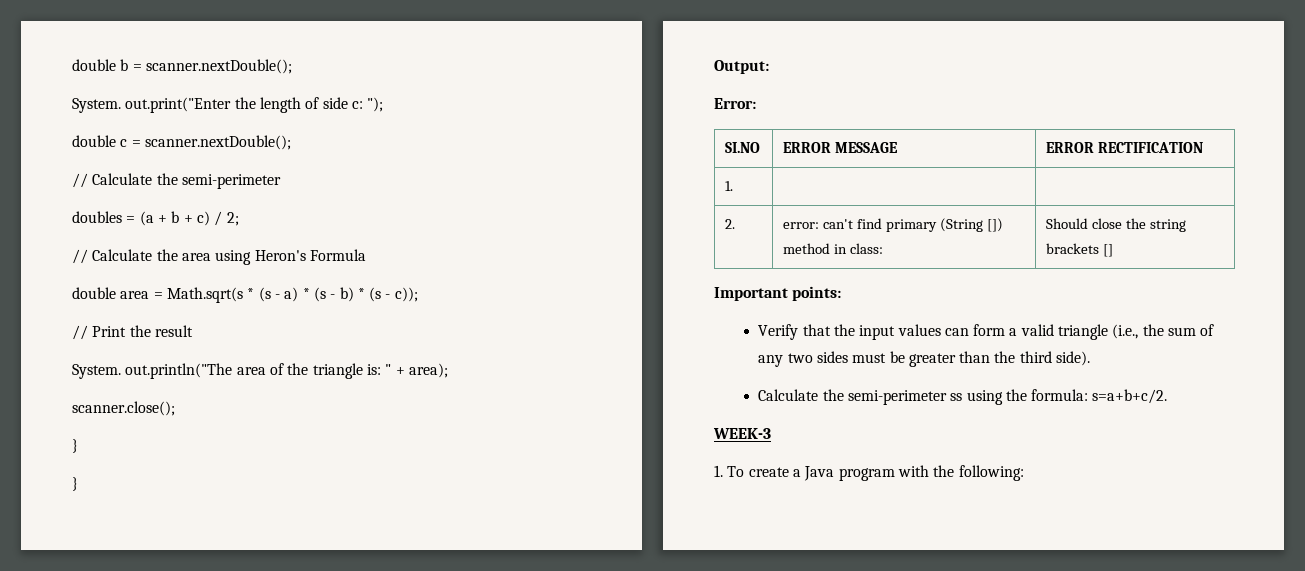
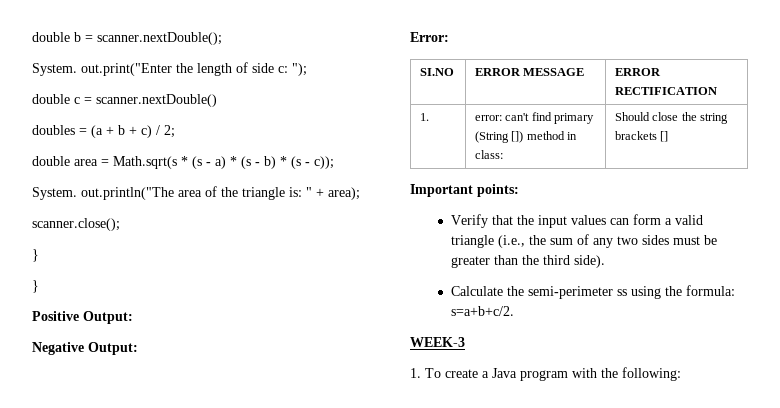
[144,135,291,150] [72,173,281,189] scanner.nextDouble(); // // Calculate the semi-perimeter -> [96,94,217,107] scanner.nextDouble()
[72,249,366,265] // // Calculate the area using Heron's Formula -> (175, 131) none
[72,325,193,340] // // Print the result -> (334, 162) none
(78, 484) none -> [32,311,133,324] [32,342,84,355] Positive Output: // Negative
[725,219,736,229] | // 2. | -> (430, 117) none

